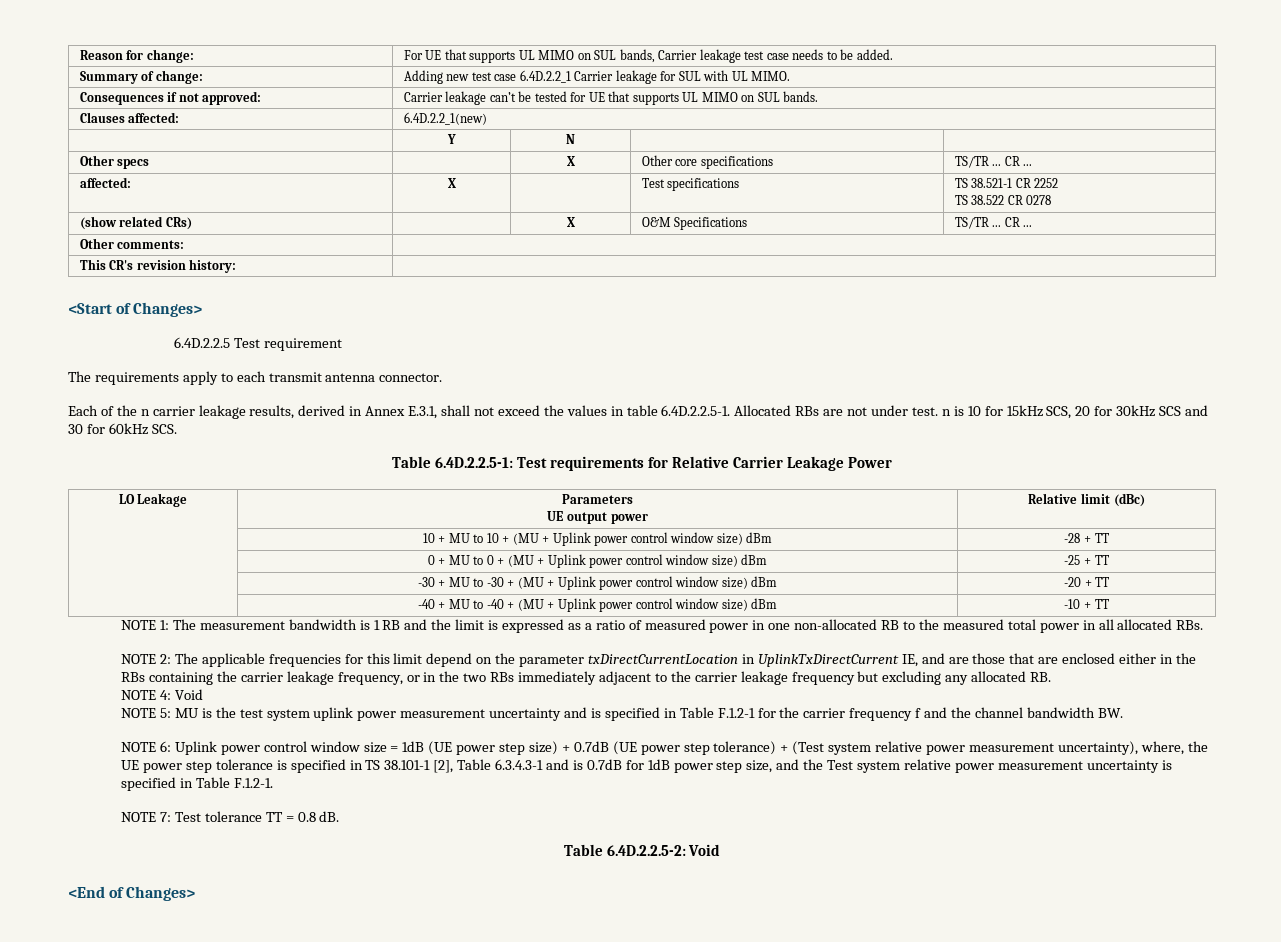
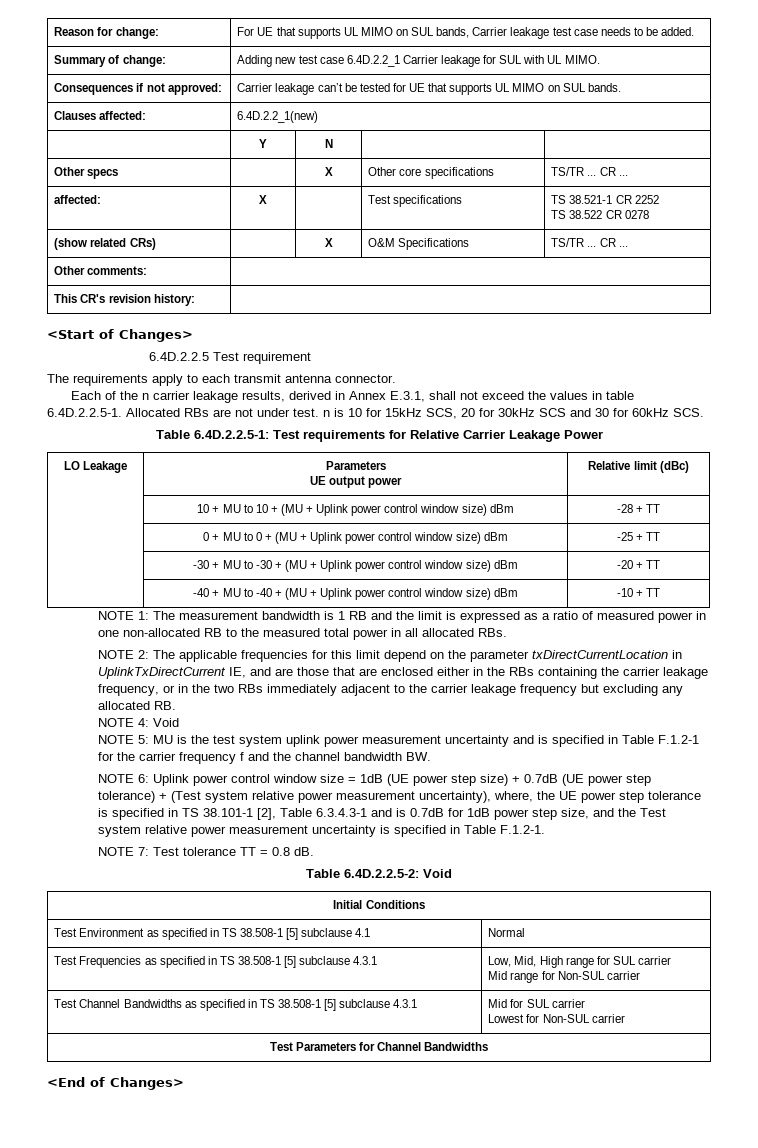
(721, 850) none -> [333,900,425,909] [54,928,371,940] [488,928,526,937] [54,956,378,968] [488,956,672,968] [488,971,640,983] [54,999,418,1011] [488,999,585,1008] [488,1014,625,1023] [269,1042,489,1051] // Initial Conditions // Test Environment as specified in TS 38.508-1 [5] subclause 4.1 | Normal // Test Frequencies as specified in TS 38.508-1 [5] subclause 4.3.1 | Low, Mid, High range for SUL carrier // Mid range for Non-SUL carrier // Test Channel Bandwidths as specified in TS 38.508-1 [5] subclause 4.3.1 | Mid for SUL carrier // Lowest for Non-SUL carrier // Test Parameters for Channel Bandwidths

